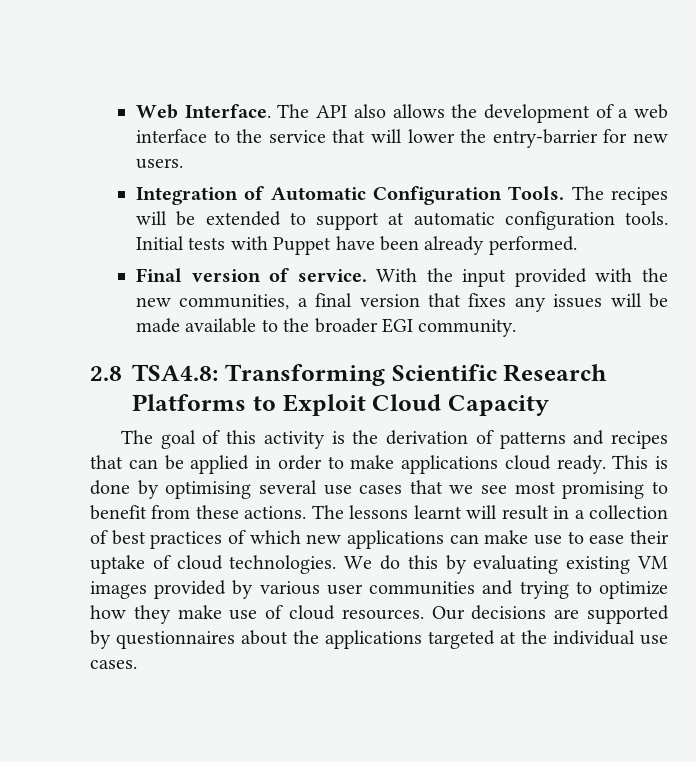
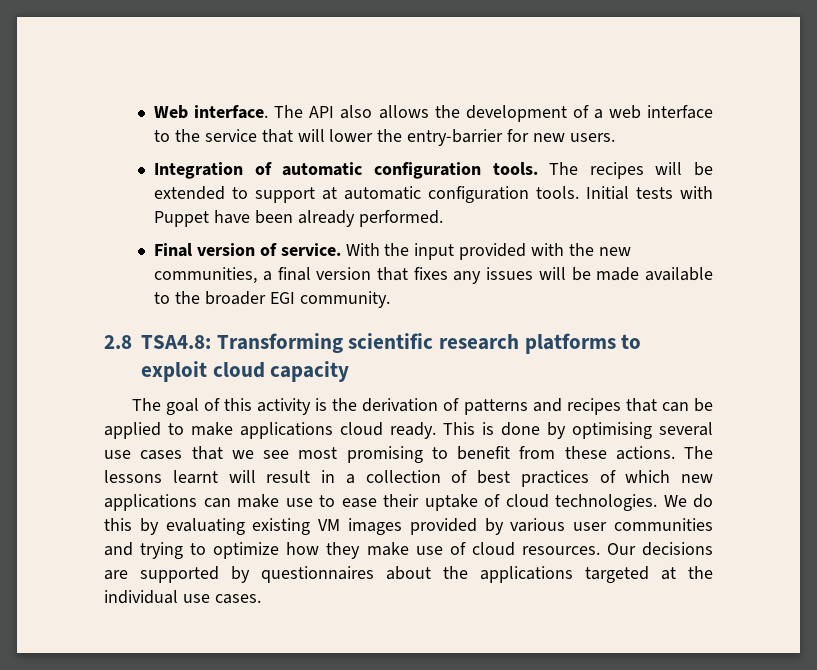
[184,104,271,118] Interface. -> [194,105,269,119] interface.
[270,186,565,205] Automatic Configuration Tools. -> [282,162,538,179] automatic configuration tools.
[391,364,608,382] [132,394,549,416] Scientific Research Platforms to Exploit Cloud Capacity -> [348,333,642,354] [141,361,350,382] scientific research platforms to exploit cloud capacity
[255,455,322,470] in order -> (161, 430) none

